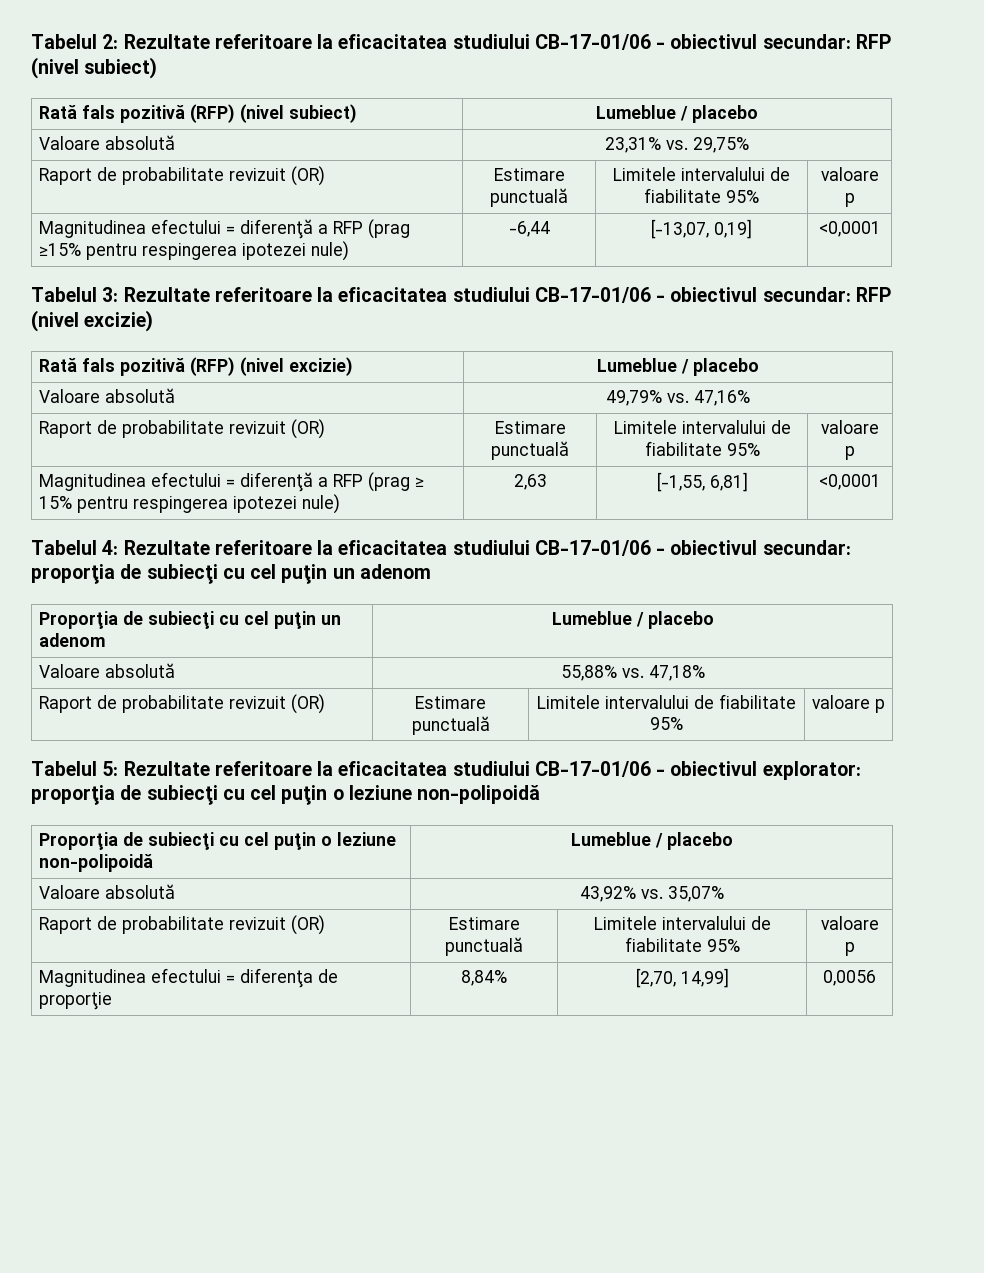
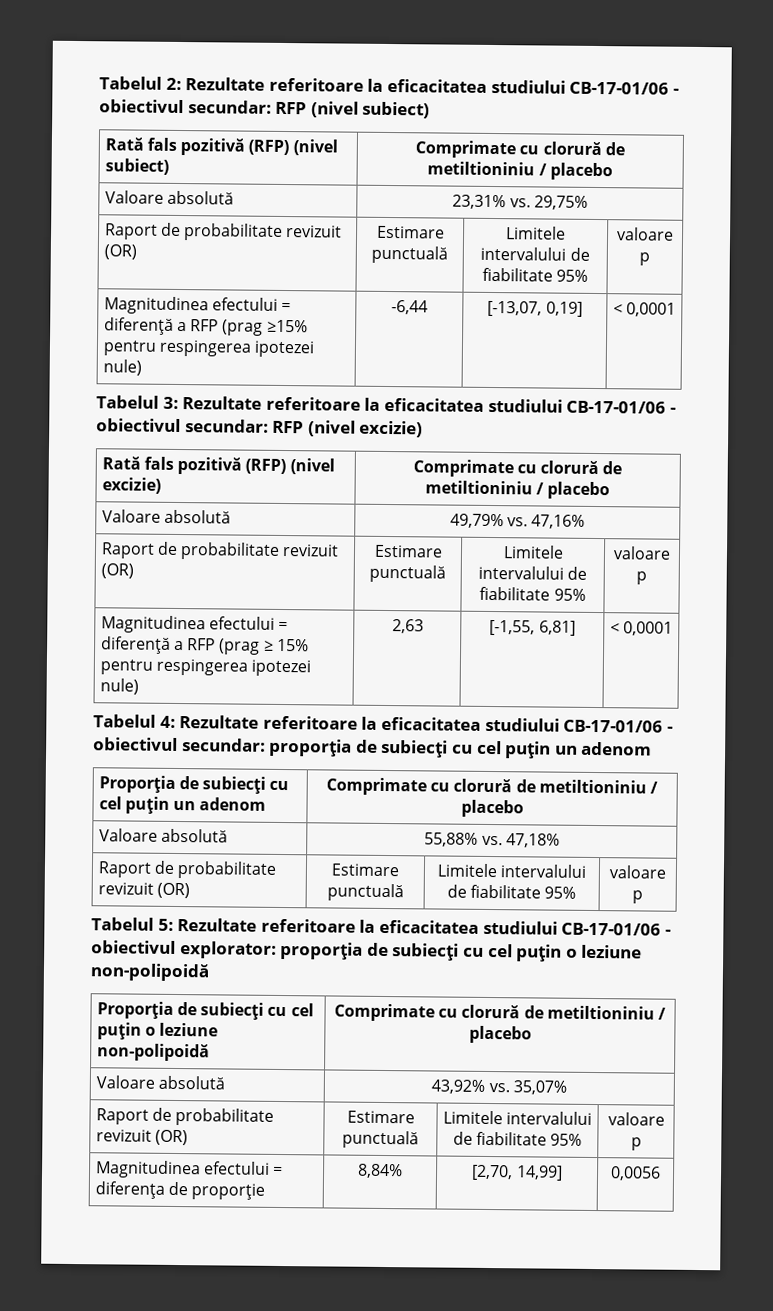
[596,105,676,119] Lumeblue -> [415,140,625,159] [427,161,536,176] Comprimate cu clorură de metiltioniniu
[818,221,881,237] <0,0001 -> [612,302,677,317] < 0,0001
[597,358,677,372] Lumeblue -> [412,459,623,478] [424,480,533,495] Comprimate cu clorură de metiltioniniu
[819,474,881,490] <0,0001 -> [609,621,674,636] < 0,0001
[551,611,632,625] Lumeblue -> [326,777,647,796] Comprimate cu clorură de metiltioniniu
[570,832,651,846] Lumeblue -> [334,1003,655,1022] Comprimate cu clorură de metiltioniniu

